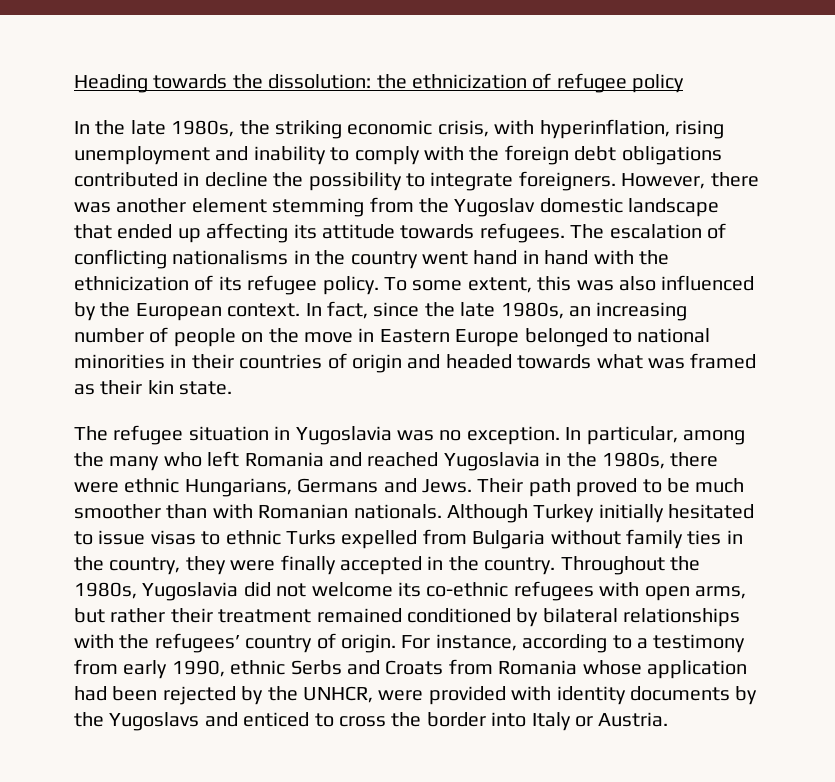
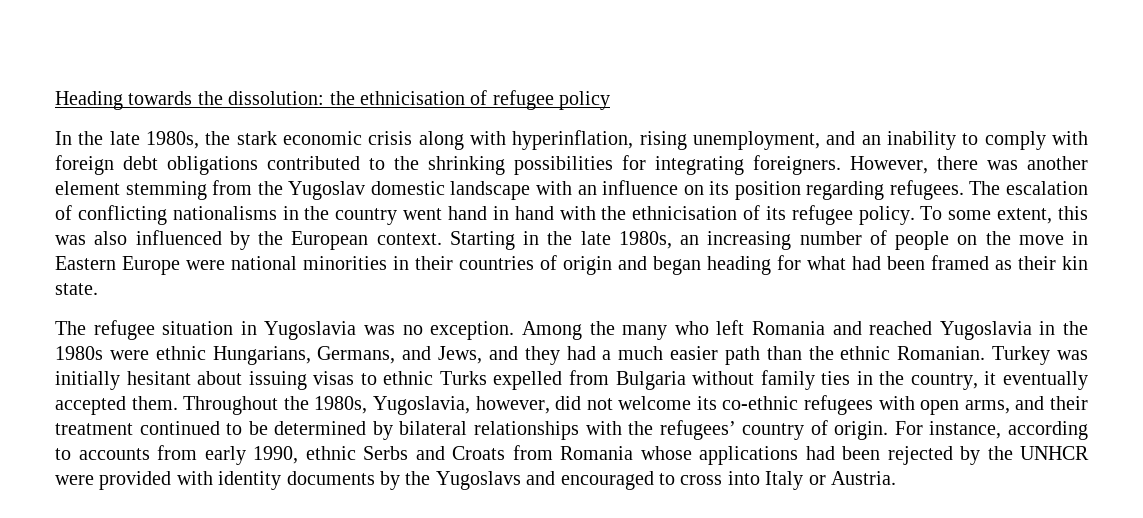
[412,74,527,89] ethnicization -> [360,91,465,105] ethnicisation
[275,119,724,139] [74,146,249,165] striking economic crisis, with hyperinflation, rising unemployment and -> [236,130,881,150] stark economic crisis along with hyperinflation, rising unemployment, and an
[469,146,500,161] the -> (1089, 138) none
[183,172,514,191] in decline the possibility to integrate -> [369,155,744,175] to the shrinking possibilities for integrating
[74,223,475,243] that ended up affecting its attitude towards -> [535,180,885,200] with an influence on its position regarding
[74,276,189,291] ethnicization -> [632,206,738,220] ethnicisation
[305,301,420,319] In fact, since -> [449,231,539,250] Starting in
[524,328,632,347] belonged to -> [186,260,225,270] were
[445,354,685,369] headed towards what was -> [653,255,925,275] began heading for what had been
[565,426,745,445] In particular, among -> [521,321,582,340] Among
[601,452,719,469] 1980s, there -> [55,346,103,360] 1980s
[297,478,745,497] [74,504,755,523] [74,530,146,545] Germans and Jews. Their path proved to be much smoother than with Romanian nationals. Although Turkey initially hesitated to issue -> [317,346,1089,365] [55,371,307,390] Germans, and Jews, and they had a much easier path than the ethnic Romanian. Turkey was initially hesitant about issuing
[185,555,556,575] they were finally accepted in the country. -> [984,371,1088,390] [55,396,178,415] it eventually accepted them.
[142,582,239,601] Yugoslavia -> [372,396,550,415] Yugoslavia, however,
[74,608,511,623] but rather their treatment remained conditioned -> [1015,396,1089,410] [55,421,367,435] and their treatment continued to be determined
[636,634,746,653] a testimony -> [78,448,150,460] accounts
[646,660,747,679] application -> [699,446,798,465] applications
[303,686,373,703] UNHCR, -> [1020,446,1089,460] UNHCR
[243,712,310,727] enticed -> [560,471,654,490] encouraged
[391,712,486,727] the border -> (723, 480) none

